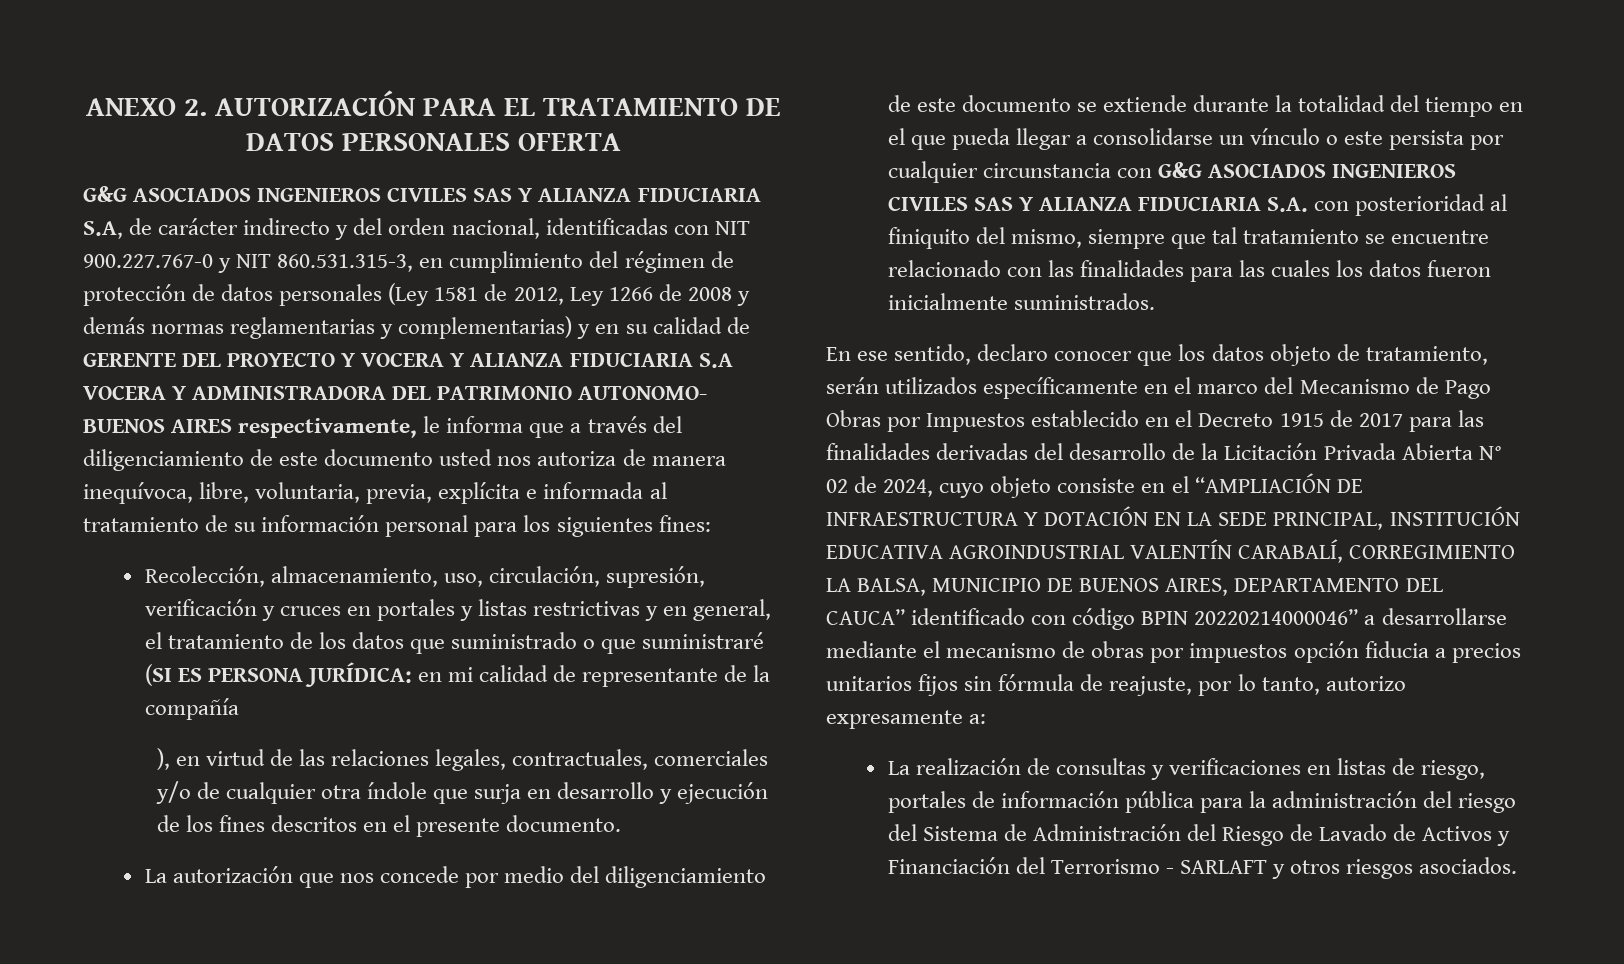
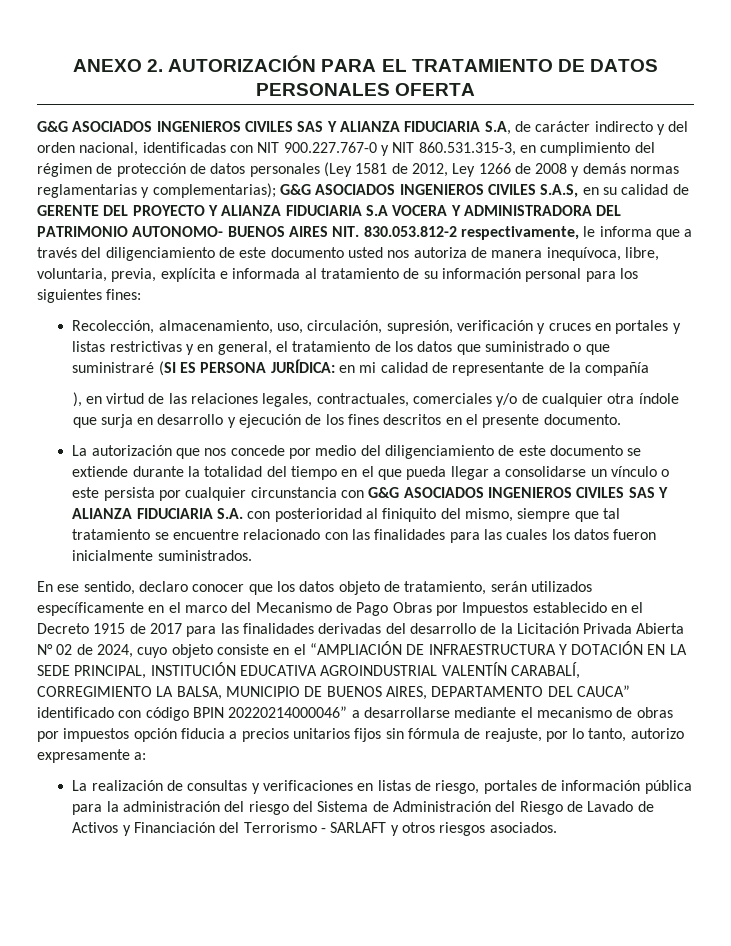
[398,316,591,339] complementarias) y -> [152,183,579,198] complementarias); G&G ASOCIADOS INGENIEROS CIVILES S.A.S,
[361,352,465,367] VOCERA Y -> (218, 210) none
(233, 426) none -> [332,226,457,237] NIT. 830.053.812-2

